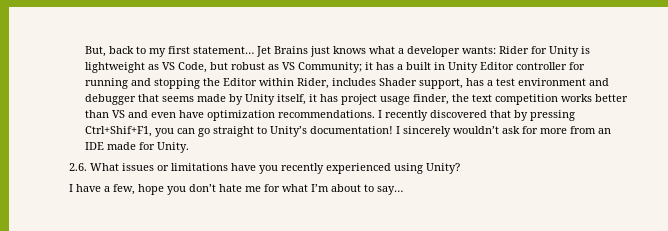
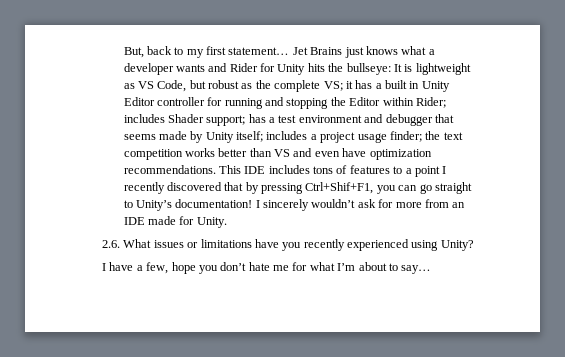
[462,46,497,54] wants: -> [175,63,228,72] wants and
(580, 51) none -> [307,63,402,75] hits the bullseye: It
[282,62,363,73] VS Community; -> [255,80,343,92] the complete VS;
[297,78,330,89] Rider, -> [415,97,446,108] Rider;
[419,78,464,89] support, -> [206,115,246,126] support;
[277,94,339,105] itself, it has -> [236,131,317,142] itself; includes a
[413,94,450,105] finder, -> [389,131,422,142] finder;
(376, 114) none -> [218,165,440,177] This IDE includes tons of features to a point

